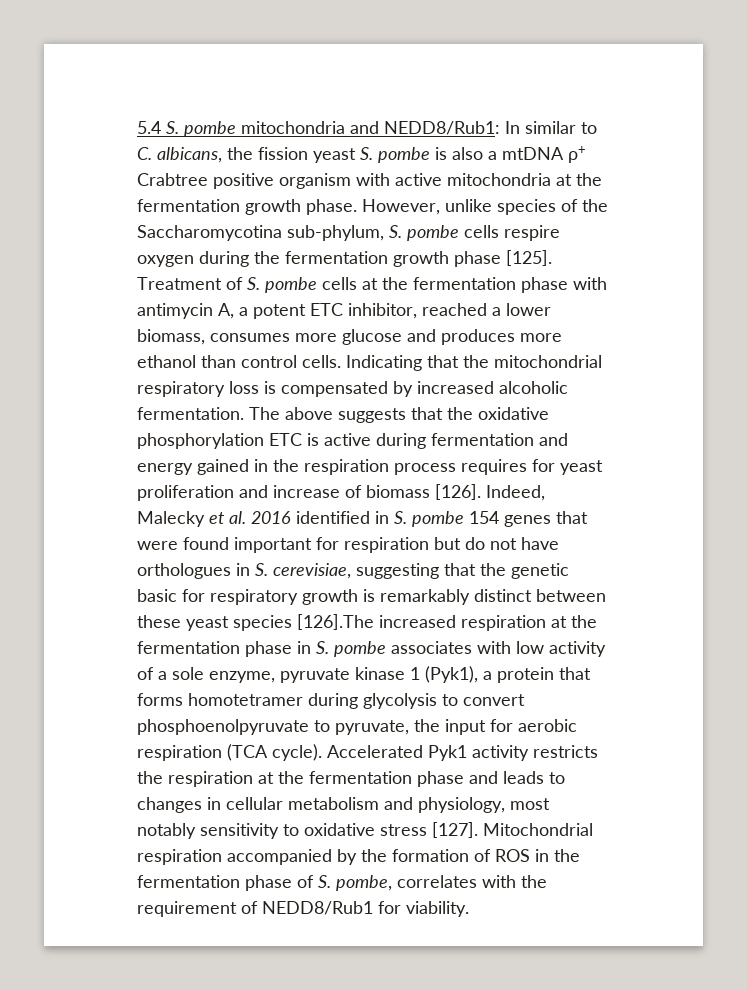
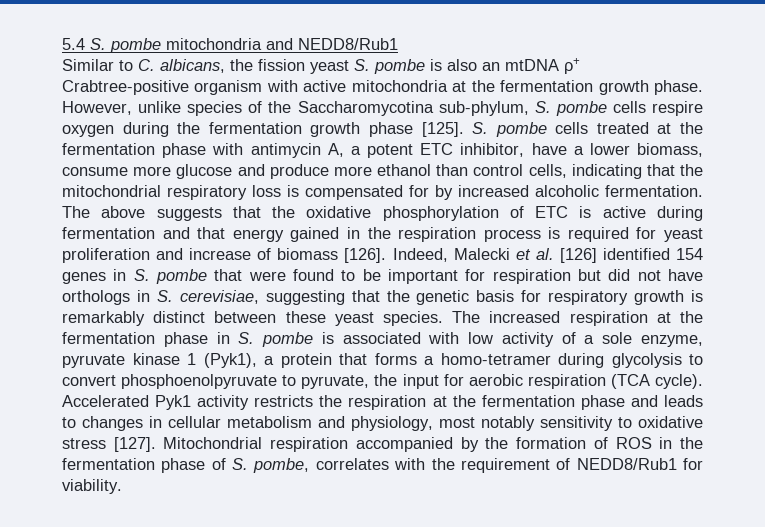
[384,121,576,135] NEDD8/Rub1: In similar -> [298,38,398,50] [62,59,114,71] NEDD8/Rub1 // Similar
[488,151,497,160] a -> [482,62,500,71] an
[137,173,274,189] Crabtree positive -> [62,80,189,95] Crabtree-positive
[137,277,357,293] Treatment of S. pombe cells -> [472,122,649,137] S. pombe cells treated
[422,303,487,316] reached -> [531,143,567,155] have
[210,333,290,342] consumes -> [62,167,128,176] consume
[441,329,515,345] produces -> [269,164,329,179] produce
[302,355,422,371] cells. Indicating -> [528,164,642,179] cells, indicating
(388, 389) none -> [409,185,429,197] for
(264, 441) none -> [509,206,524,218] of
(568, 439) none -> [197,227,226,239] that
[461,459,527,475] requires -> [548,227,629,242] is required
[137,511,205,527] Malecky -> [453,248,510,260] Malecki
[251,511,551,527] 2016 identified in S. pombe 154 genes -> [559,248,703,263] [62,269,207,284] [126] identified 154 genes in S. pombe
(229, 543) none -> [341,269,381,281] to be
[465,537,485,550] do -> [608,269,631,281] did
[137,563,231,579] orthologues -> [62,290,130,305] orthologs
[137,589,177,602] basic -> [476,290,515,302] basis
[233,614,374,631] species [126].The -> [382,311,481,326] species. The
[391,641,472,654] associates -> [321,332,421,344] is associated
[188,693,303,706] homotetramer -> [424,353,551,365] a homo-tetramer

